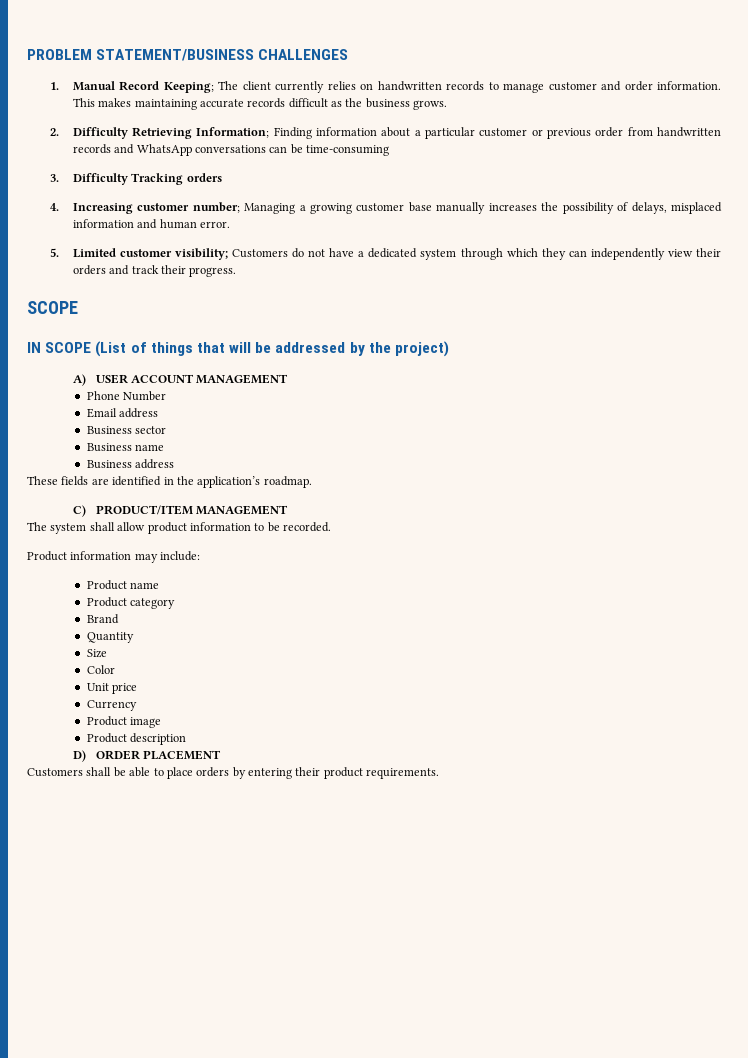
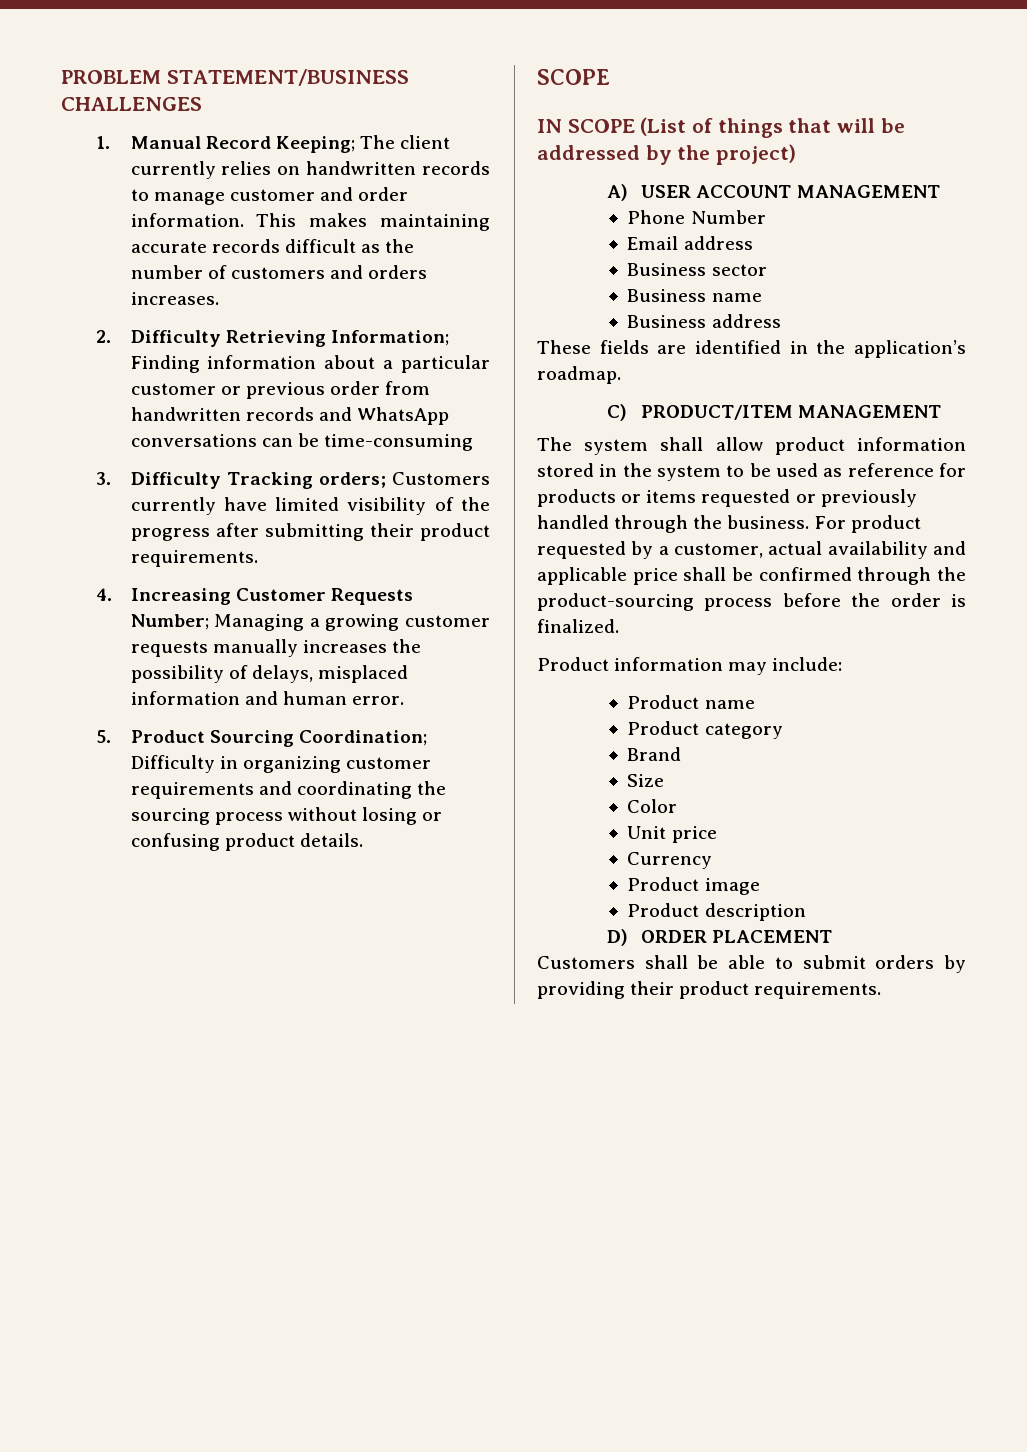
[365,98,448,110] business grows. -> [130,265,428,279] [130,292,219,305] number of customers and orders increases.
[186,173,222,182] orders -> [318,472,490,488] [130,497,491,515] [130,523,490,541] [130,550,258,567] orders; Customers currently have limited visibility of the progress after submitting their product requirements.
[137,202,240,213] customer number; -> [235,588,413,605] [130,614,209,630] Customer Requests Number;
[408,202,432,212] base -> [130,641,208,657] requests
[72,248,721,260] [72,265,237,277] Limited customer visibility; Customers do not have a dedicated system through which they can independently view their orders and track their progress. -> [130,730,427,747] [130,755,431,773] [130,781,446,799] [130,807,443,825] [130,833,363,851] Product Sourcing Coordination; Difficulty in organizing customer requirements and coordinating the sourcing process without losing or confusing product details.
[254,522,331,532] to be recorded. -> [537,463,966,481] [537,489,917,507] [537,515,921,533] [537,541,966,559] [537,567,967,585] [537,593,966,611] [537,619,619,633] stored in the system to be used as reference for products or items requested or previously handled through the business. For product requested by a customer, actual availability and applicable price shall be confirmed through the product-sourcing process before the order is finalized.
[86,632,134,643] // Quantity -> (682, 754) none
[166,767,193,779] place -> [802,955,866,969] submit
[248,768,292,779] entering -> [537,981,625,999] providing

